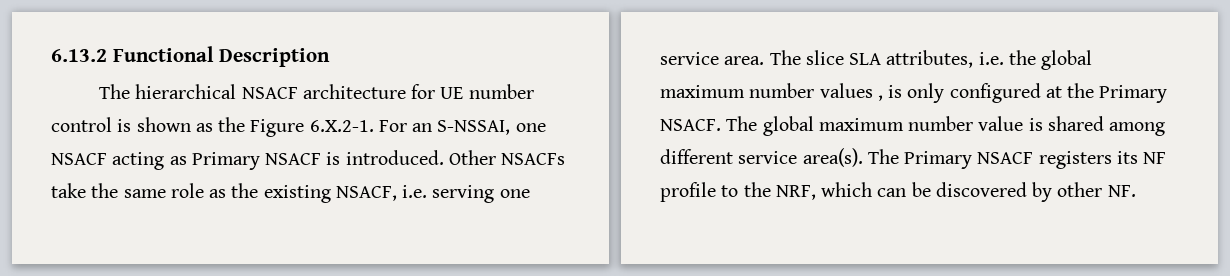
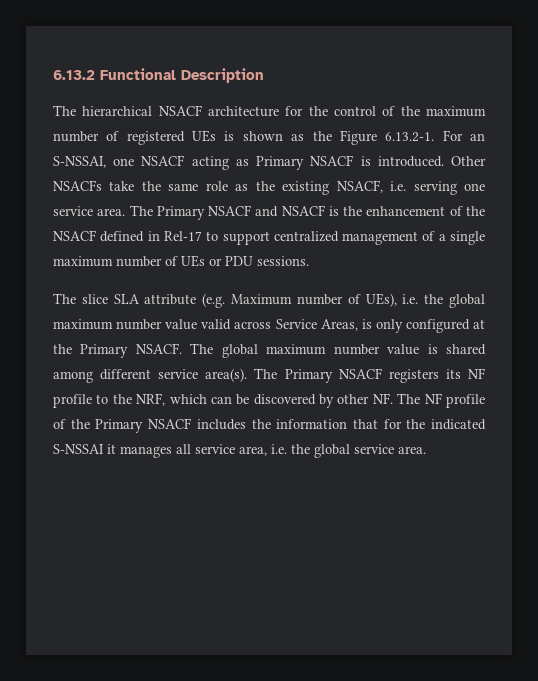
[440,84,534,99] [51,117,112,132] UE number control -> [308,106,486,117] [53,130,217,145] the control of the maximum number of registered UEs
[309,120,374,132] 6.X.2-1. -> [385,132,435,142] 6.13.2-1.
[805,50,974,68] slice SLA attributes, -> [156,205,485,220] [53,230,486,245] [53,255,309,267] [53,293,397,308] Primary NSACF and NSACF is the enhancement of the NSACF defined in Rel-17 to support centralized management of a single maximum number of UEs or PDU sessions. // The slice SLA attribute (e.g. Maximum number of UEs),
[819,83,883,101] values , -> [165,319,358,331] value valid across Service Areas,
(1136, 191) none -> [397,393,485,408] [53,418,486,433] [53,444,426,458] The NF profile of the Primary NSACF includes the information that for the indicated S-NSSAI it manages all service area, i.e. the global service area.

